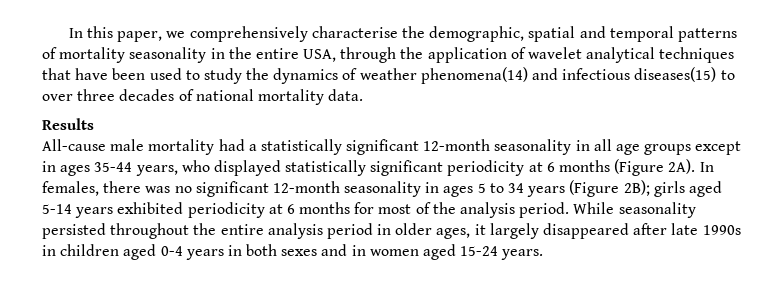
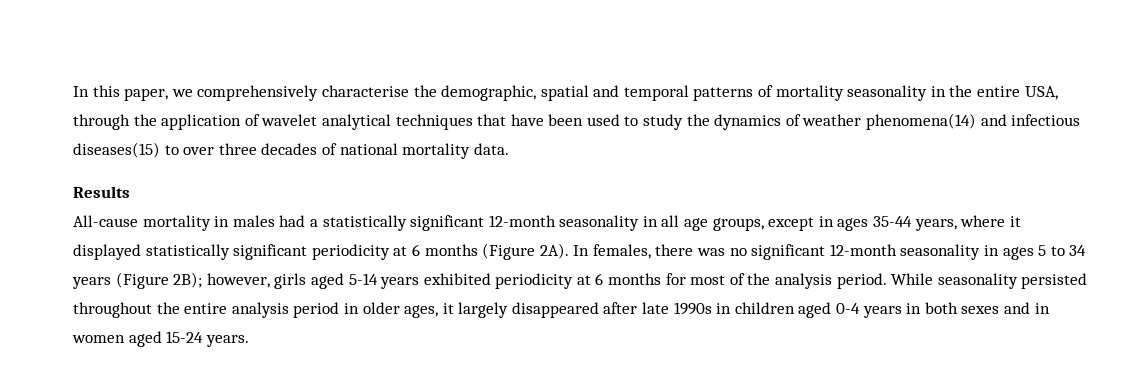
[110,139,215,155] male mortality -> [142,215,275,231] mortality in males
[644,144,692,155] groups -> [712,218,764,231] groups,
[181,160,210,172] who -> [960,215,1021,227] where it
(650, 188) none -> [206,273,270,288] however,

